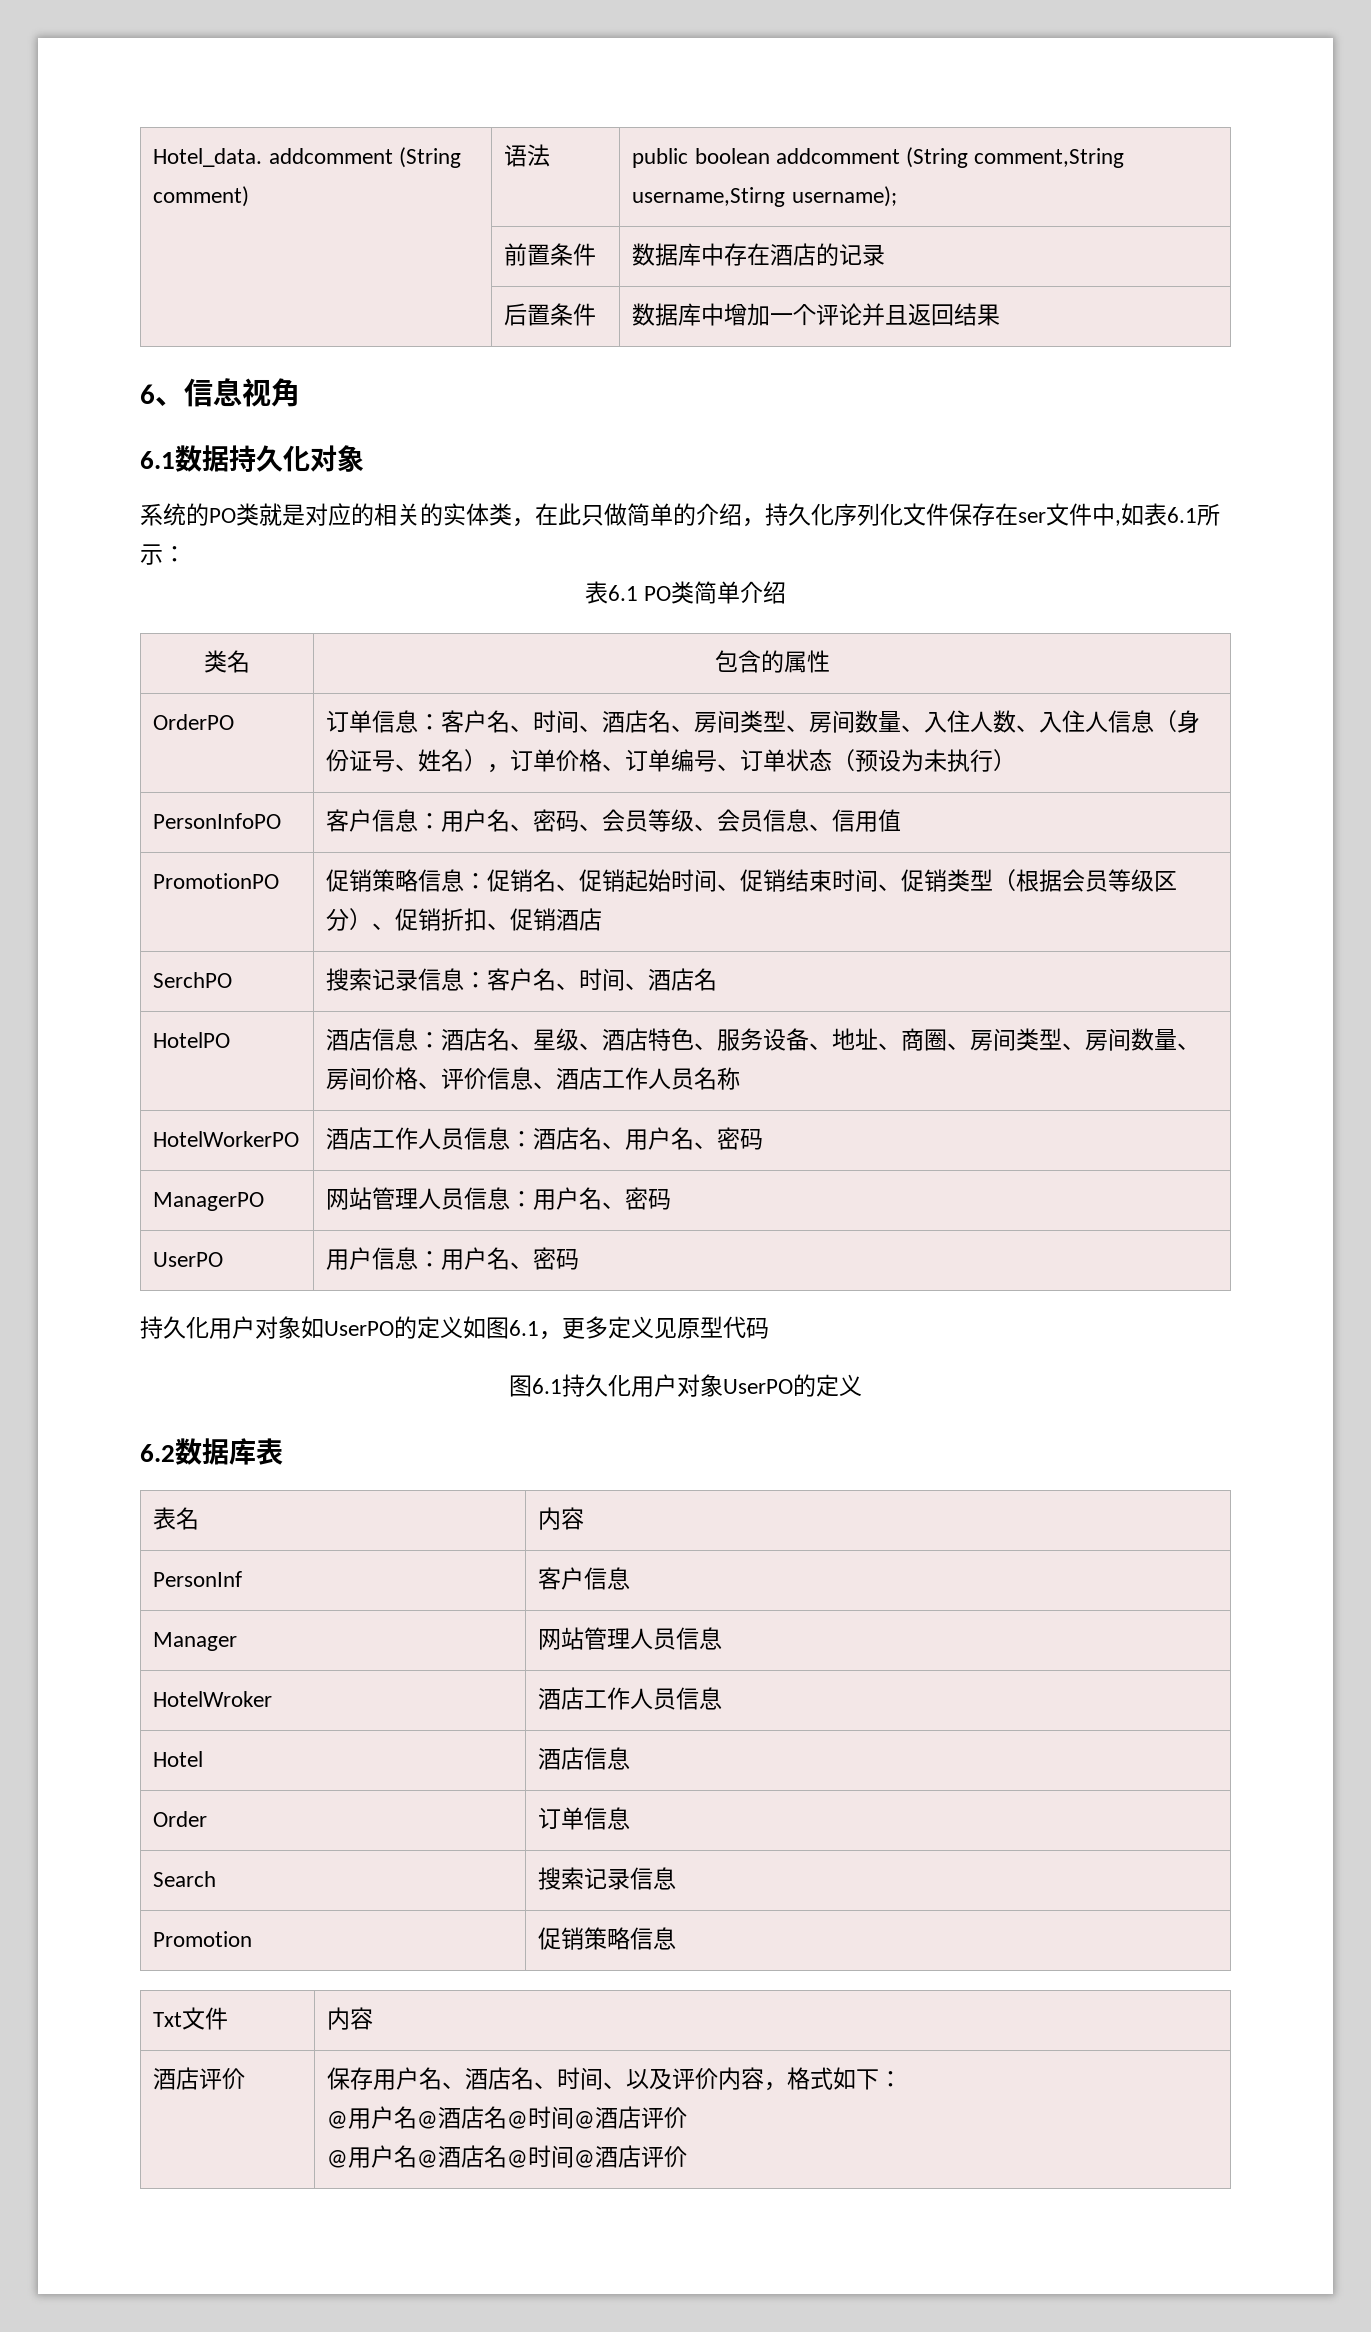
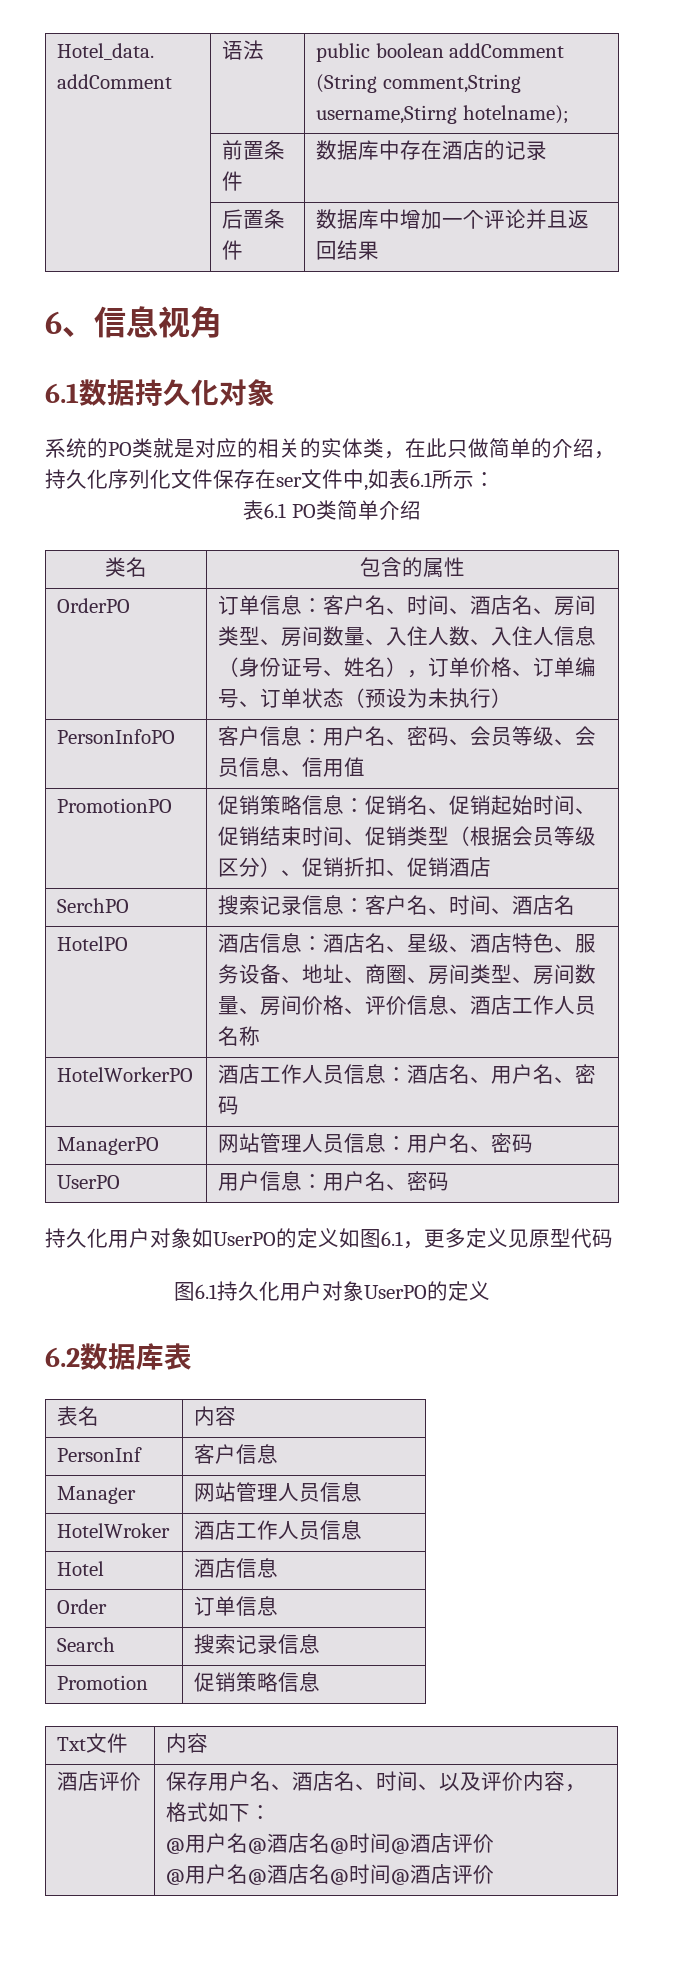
[268,147,461,168] [153,186,250,207] addcomment (String comment) -> [57,74,173,89] addComment
[775,148,900,164] addcomment -> [449,43,565,58] addComment
[791,186,897,207] username); -> [462,105,569,124] hotelname);

